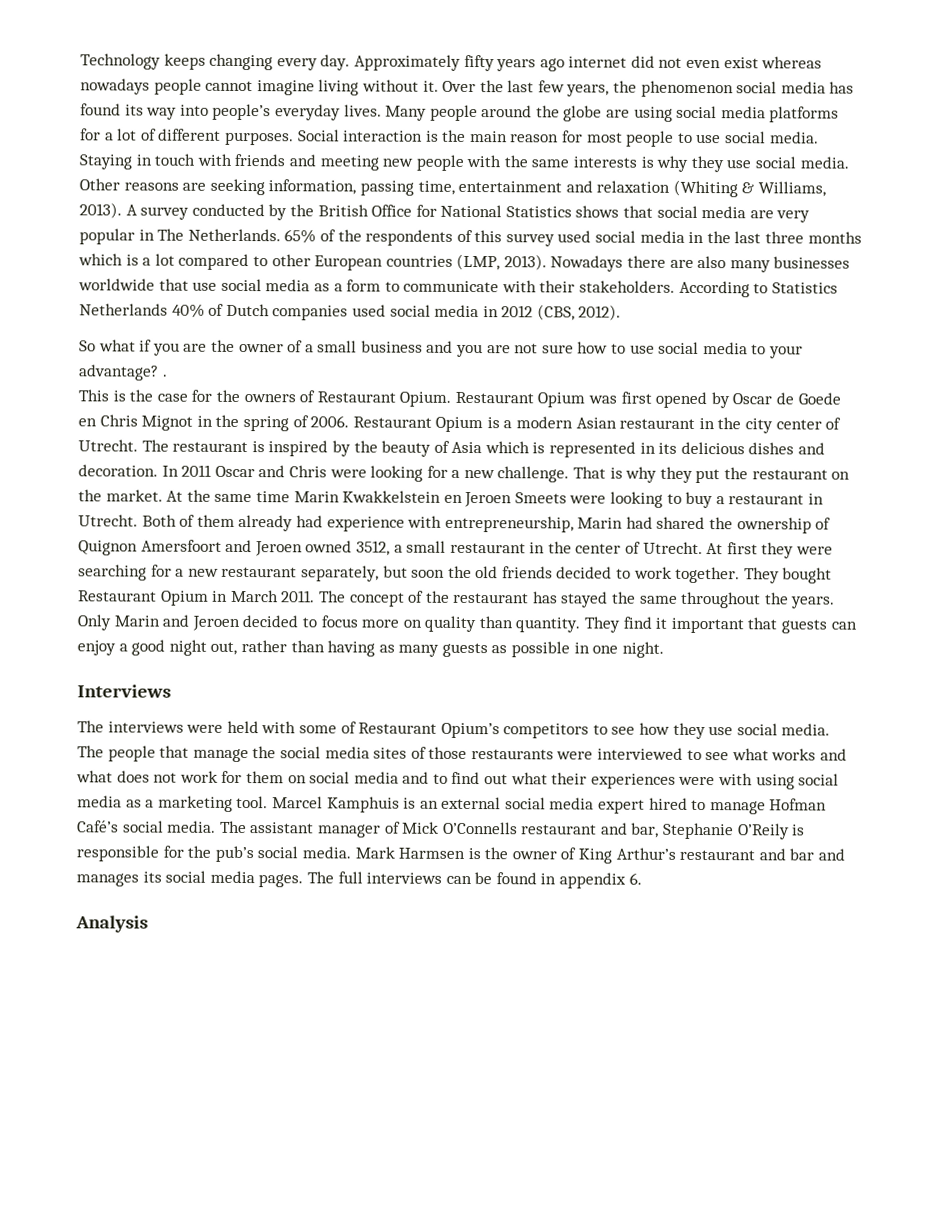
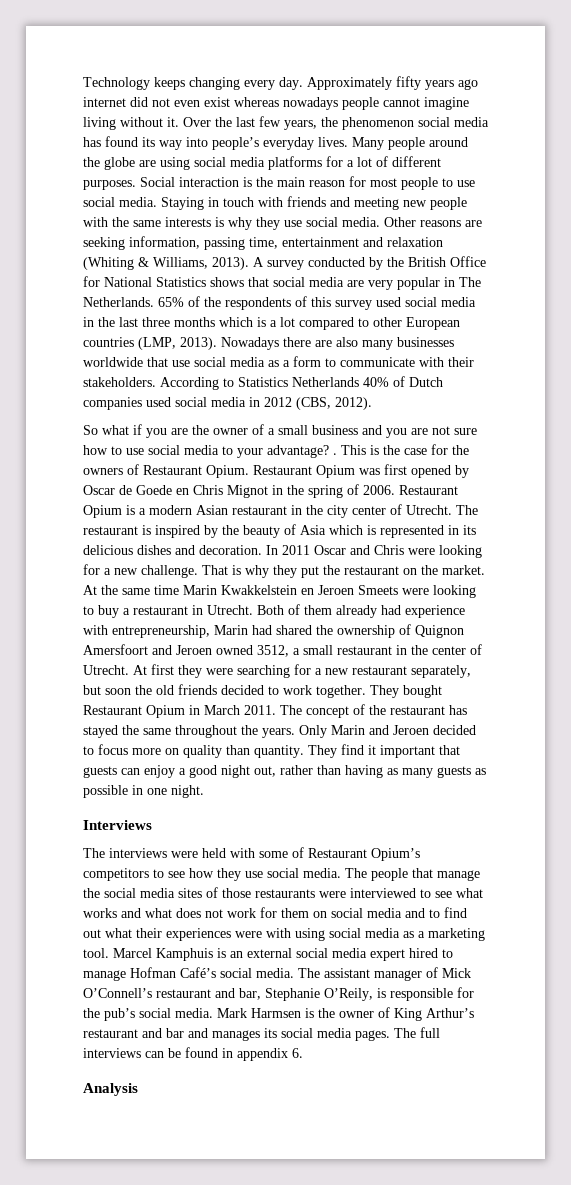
(168, 375) // -> (337, 454) none
[442,821,518,835] O’Connells -> [83,988,152,998] O’Connell’s
[736,823,790,840] O’Reily -> [324,988,373,1001] O’Reily,

